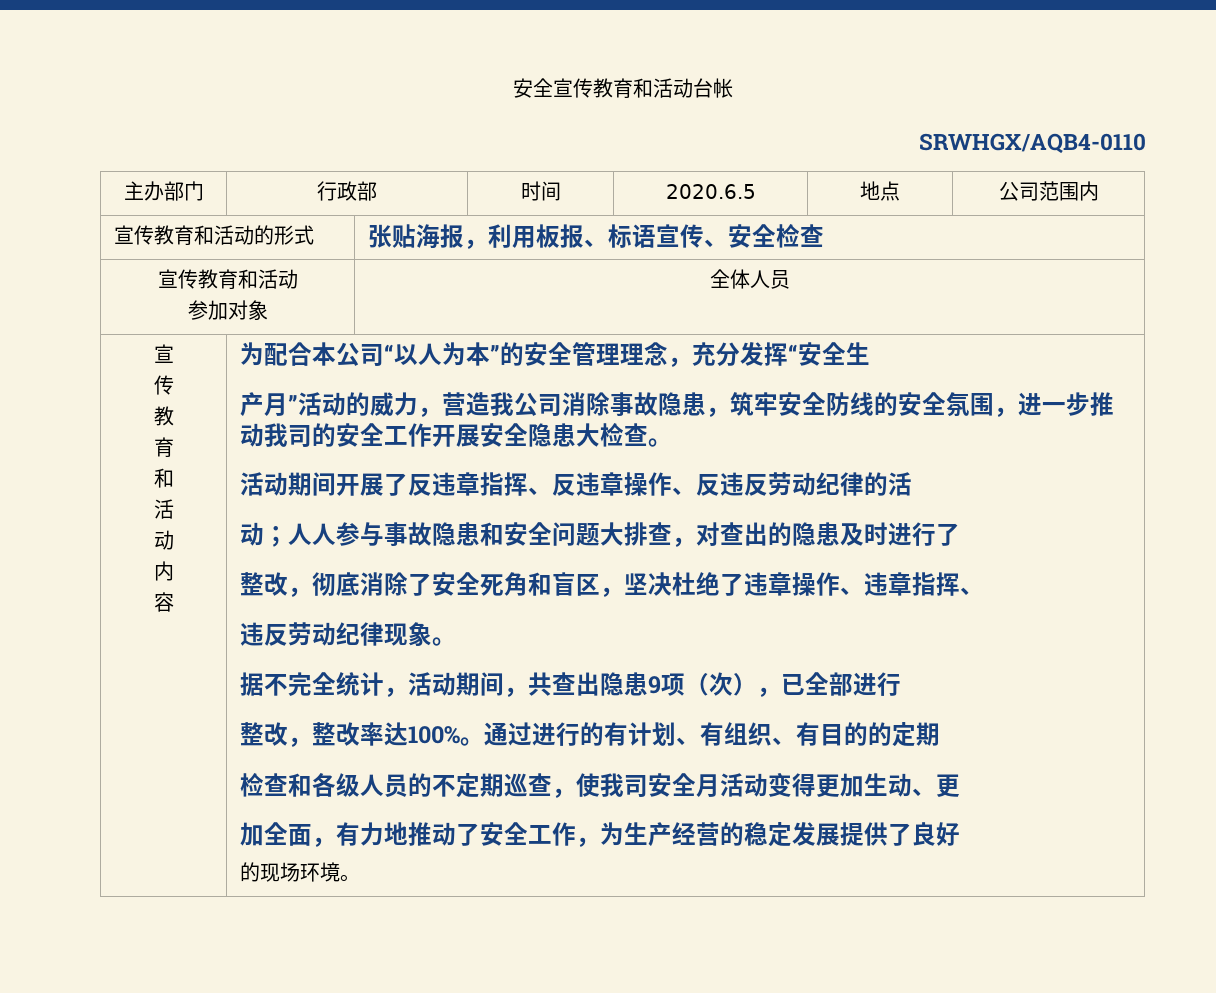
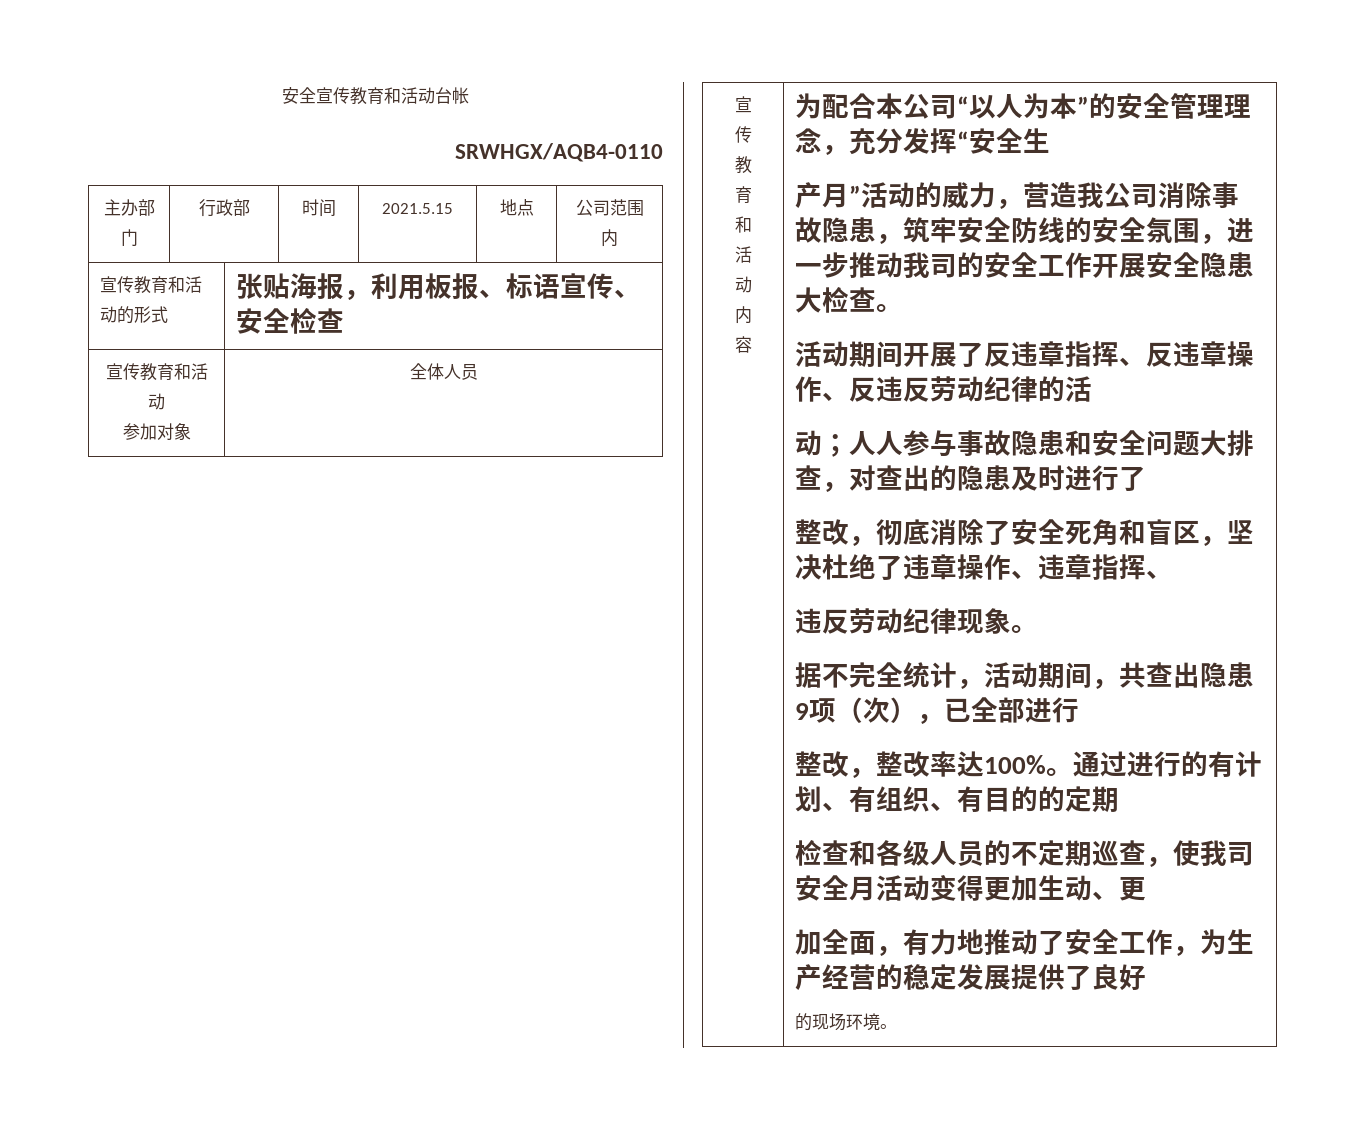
[665,184,756,199] 2020.6.5 -> [382,203,453,214] 2021.5.15

